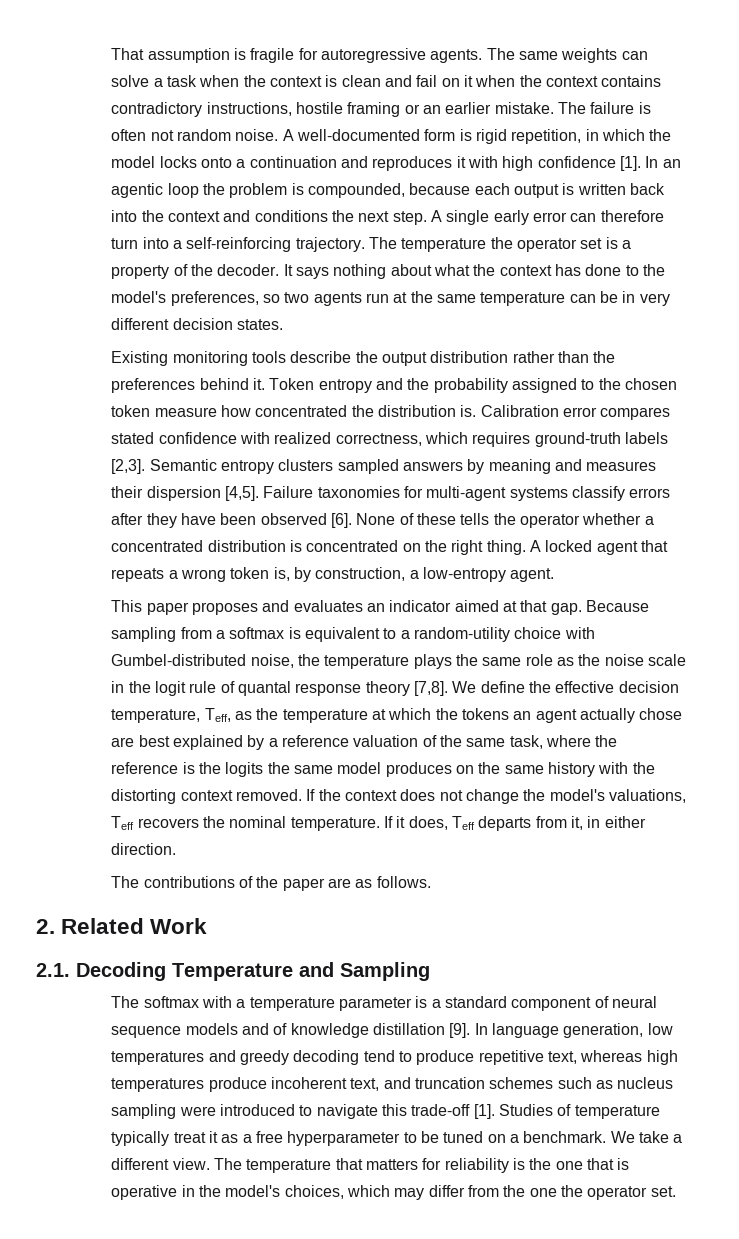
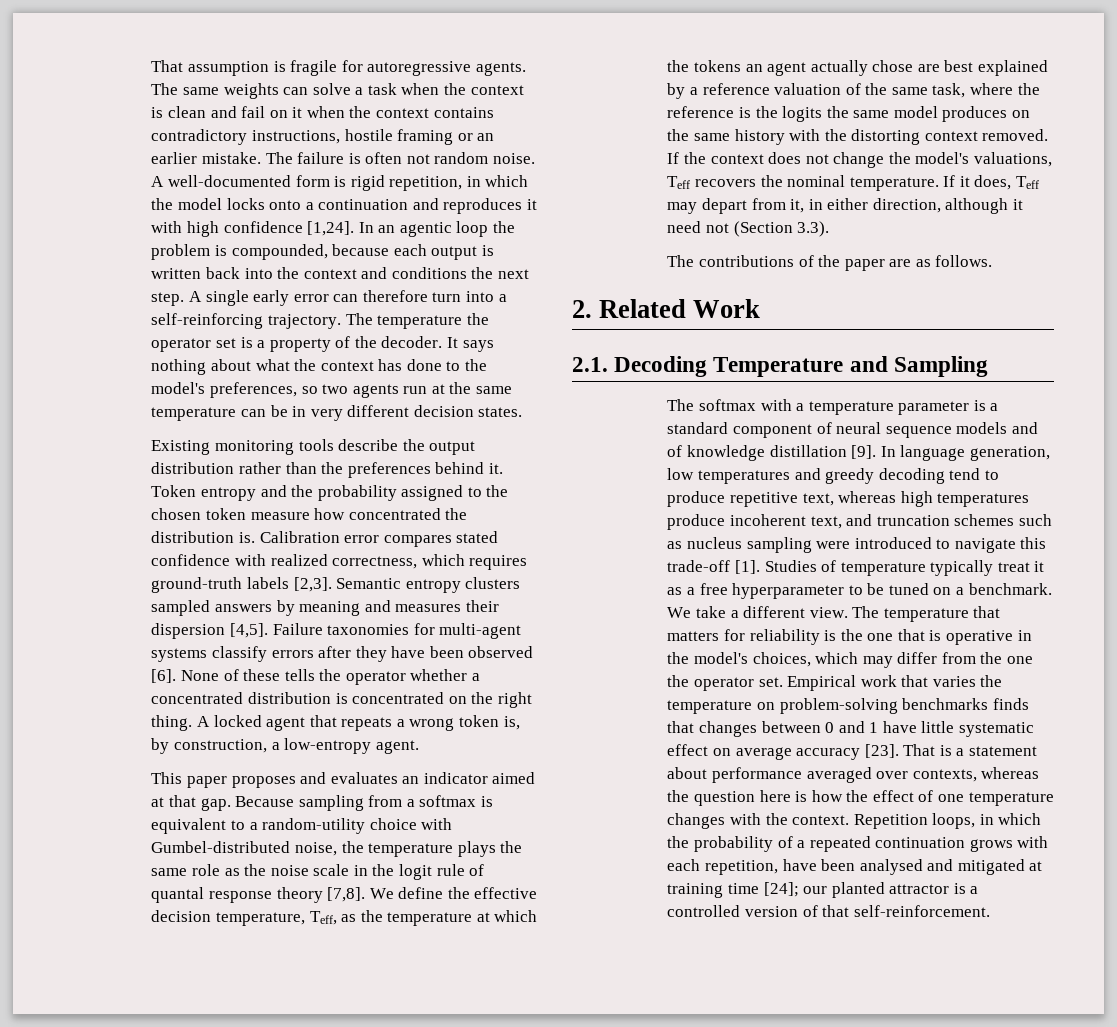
[620,156,642,171] [1]. -> [307,221,355,236] [1,24].
[478,816,532,831] departs -> [667,198,747,214] may depart
[111,843,177,855] direction. -> [872,198,1024,214] [667,221,830,237] direction, although it need not (Section 3.3).
(676, 1191) none -> [787,675,1003,691] [667,698,1029,714] [667,721,1035,737] [667,744,1038,760] [667,767,1040,783] [667,790,1054,806] [667,813,1042,829] [667,836,1049,852] [667,859,1043,875] [667,882,979,898] [667,905,990,917] Empirical work that varies the temperature on problem-solving benchmarks finds that changes between 0 and 1 have little systematic effect on average accuracy [23]. That is a statement about performance averaged over contexts, whereas the question here is how the effect of one temperature changes with the context. Repetition loops, in which the probability of a repeated continuation grows with each repetition, have been analysed and mitigated at training time [24]; our planted attractor is a controlled version of that self-reinforcement.

